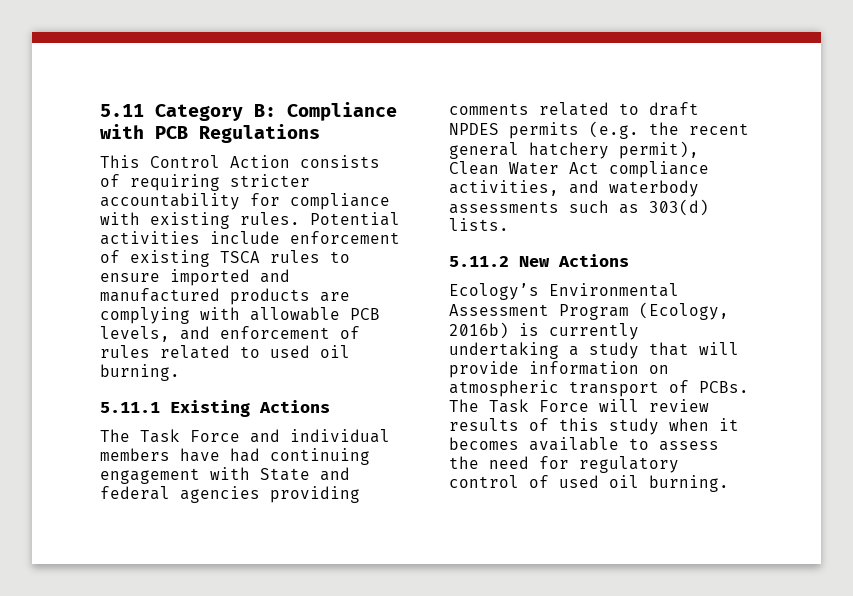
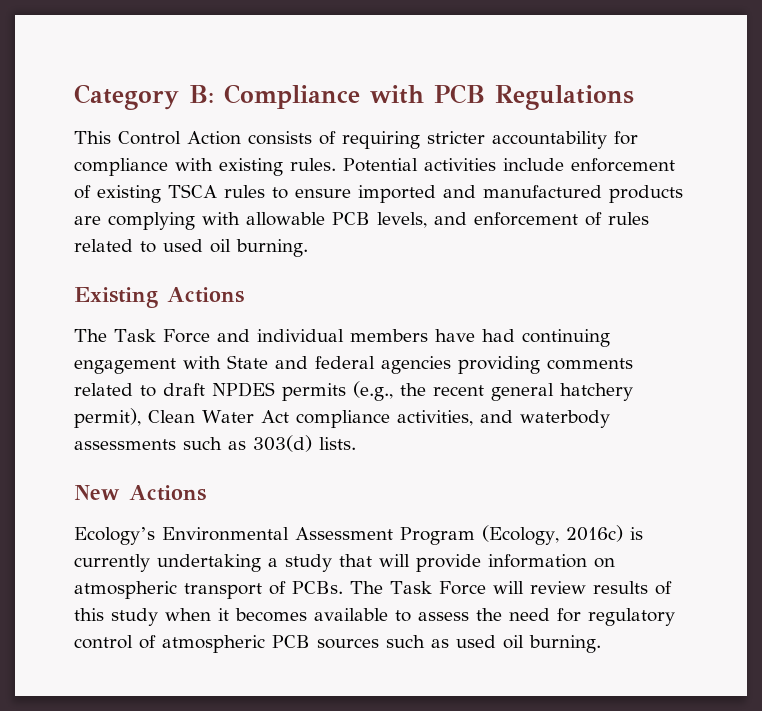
[100,104,144,117] 5.11 -> (74, 97) none
[100,402,160,413] 5.11.1 -> (308, 248) none
[589,121,639,139] (e.g. -> [353,381,393,401] (e.g.,
[449,256,509,267] 5.11.2 -> (356, 443) none
[449,322,509,339] 2016b) -> [565,525,623,542] 2016c)
(549, 481) none -> [162,635,449,653] atmospheric PCB sources such as

